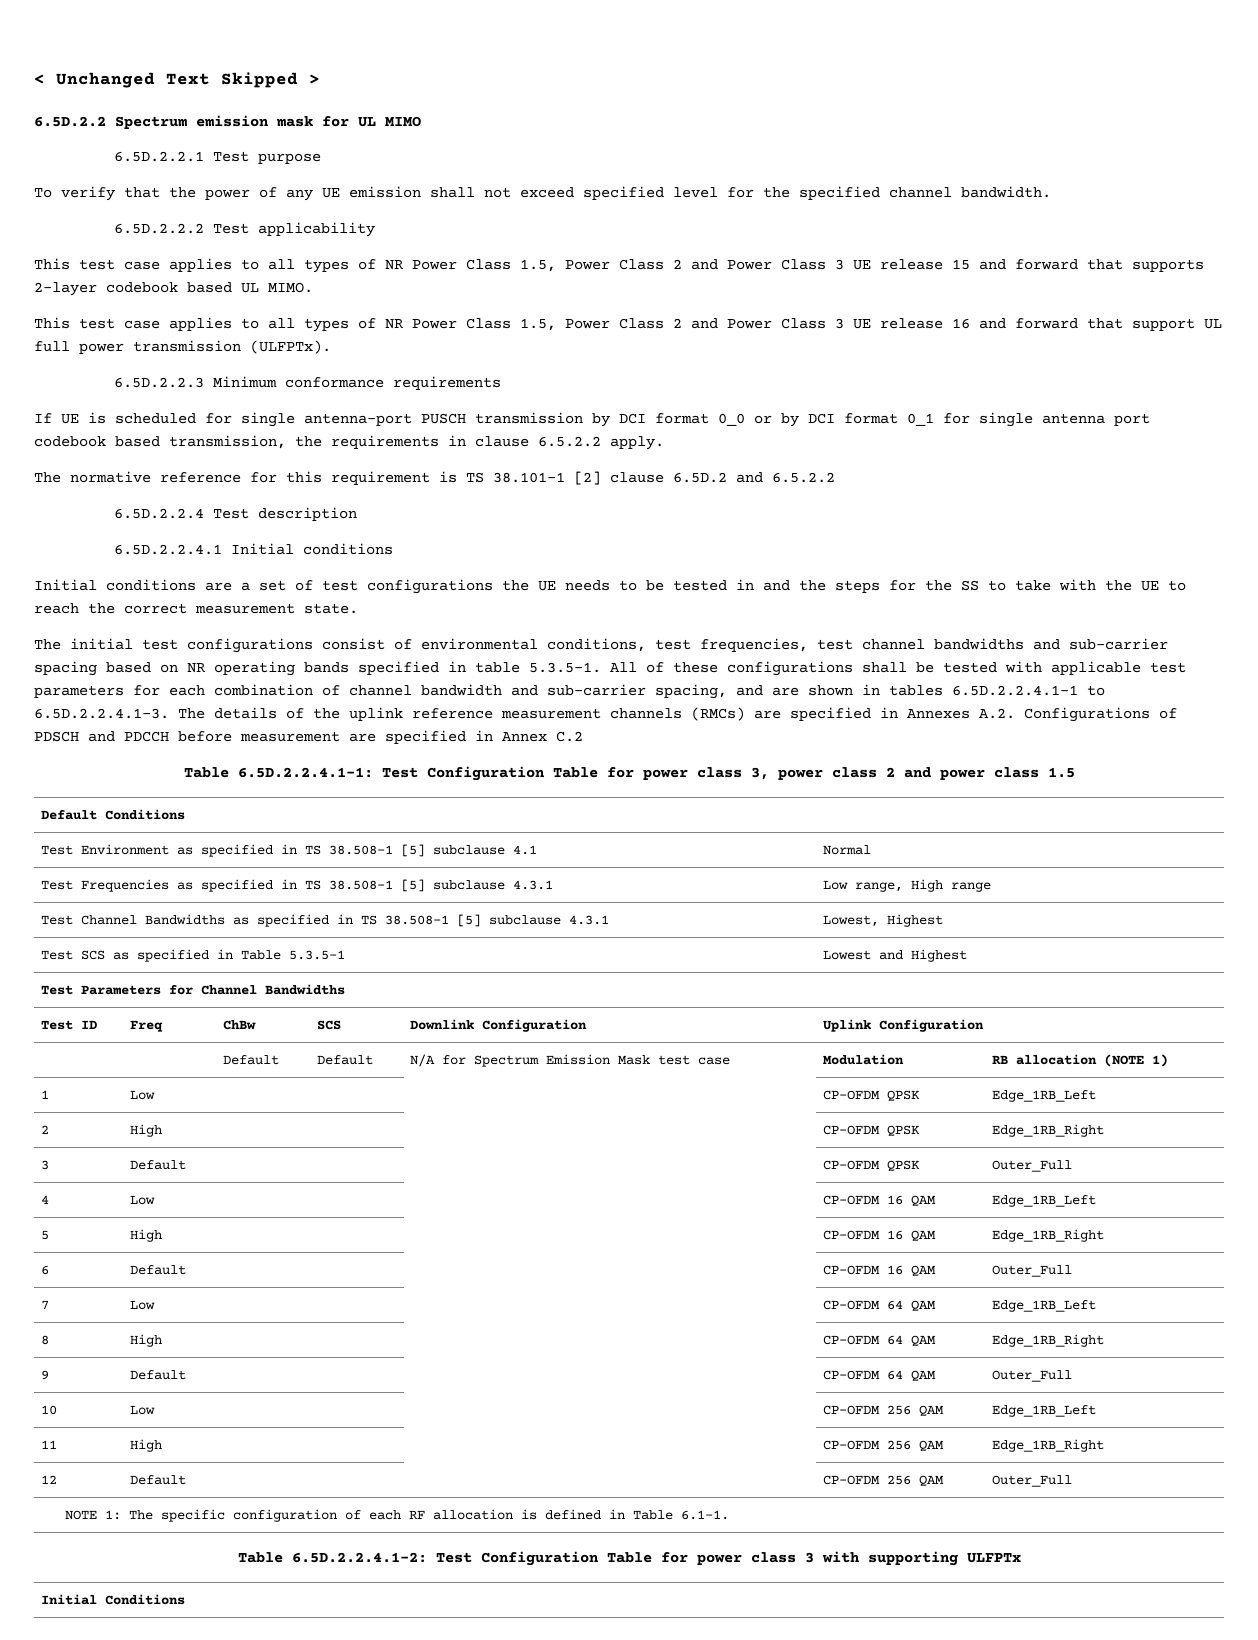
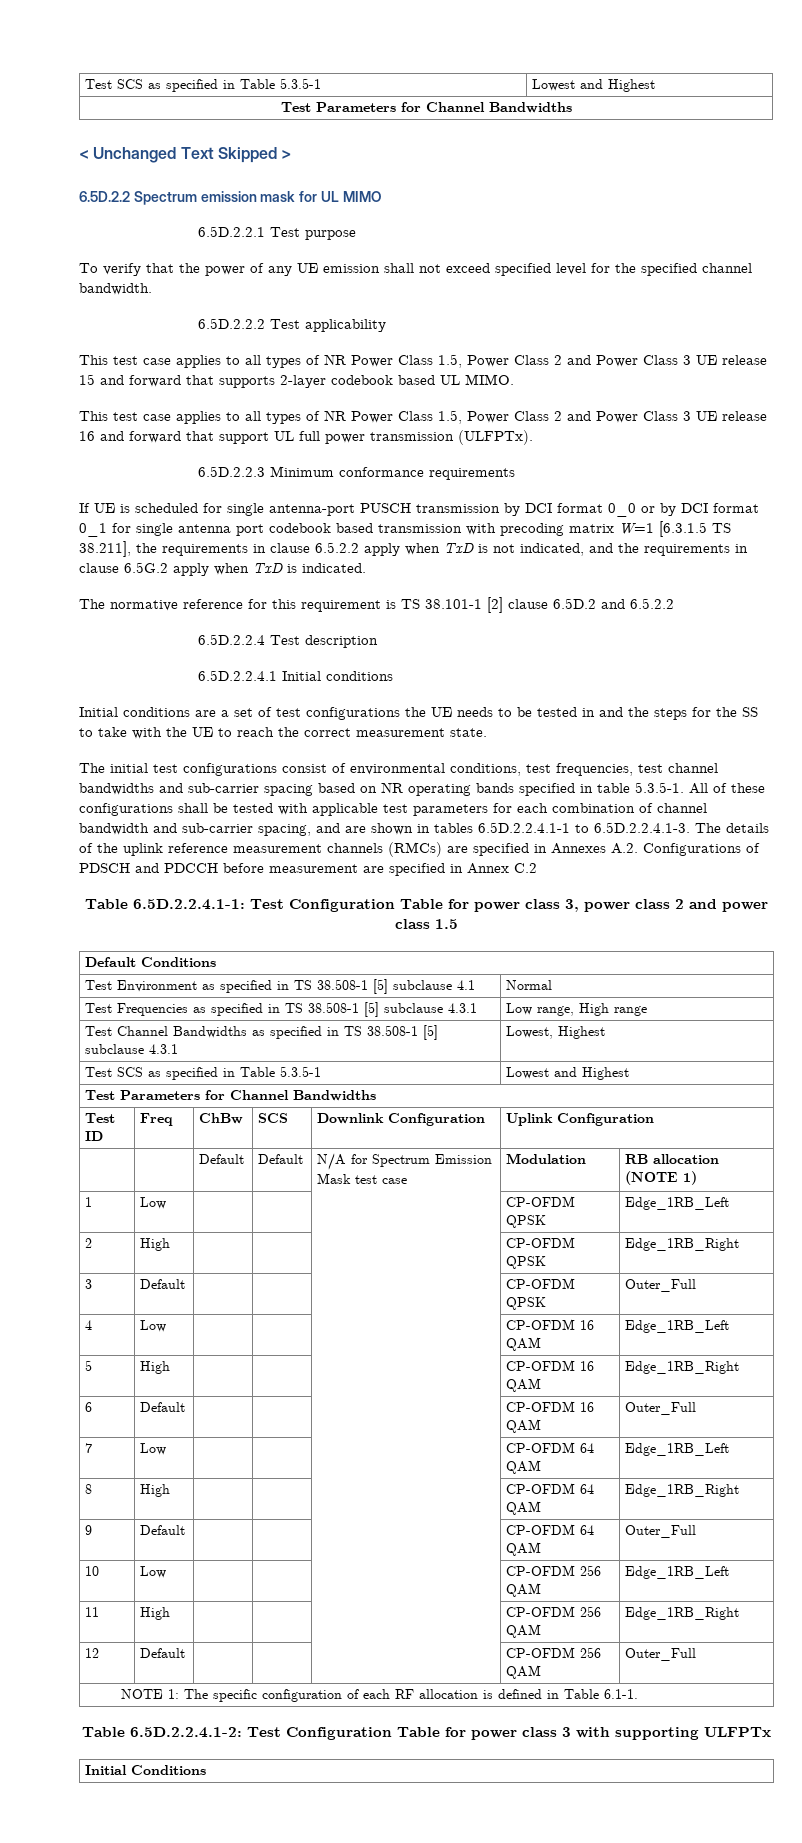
(34, 79) none -> [85,78,322,92] [532,79,656,92] [280,102,572,113] Test SCS as specified in Table 5.3.5-1 | Lowest and Highest // Test Parameters for Channel Bandwidths //
[169,435,286,449] transmission, -> [378,521,731,537] [79,541,131,557] transmission with precoding matrix W=1 [6.3.1.5 TS 38.211],
[610,436,664,450] apply. -> [364,543,748,556] [79,562,366,576] apply when TxD is not indicated, and the requirements in clause 6.5G.2 apply when TxD is indicated.

